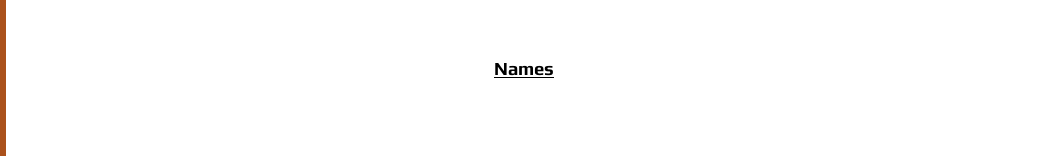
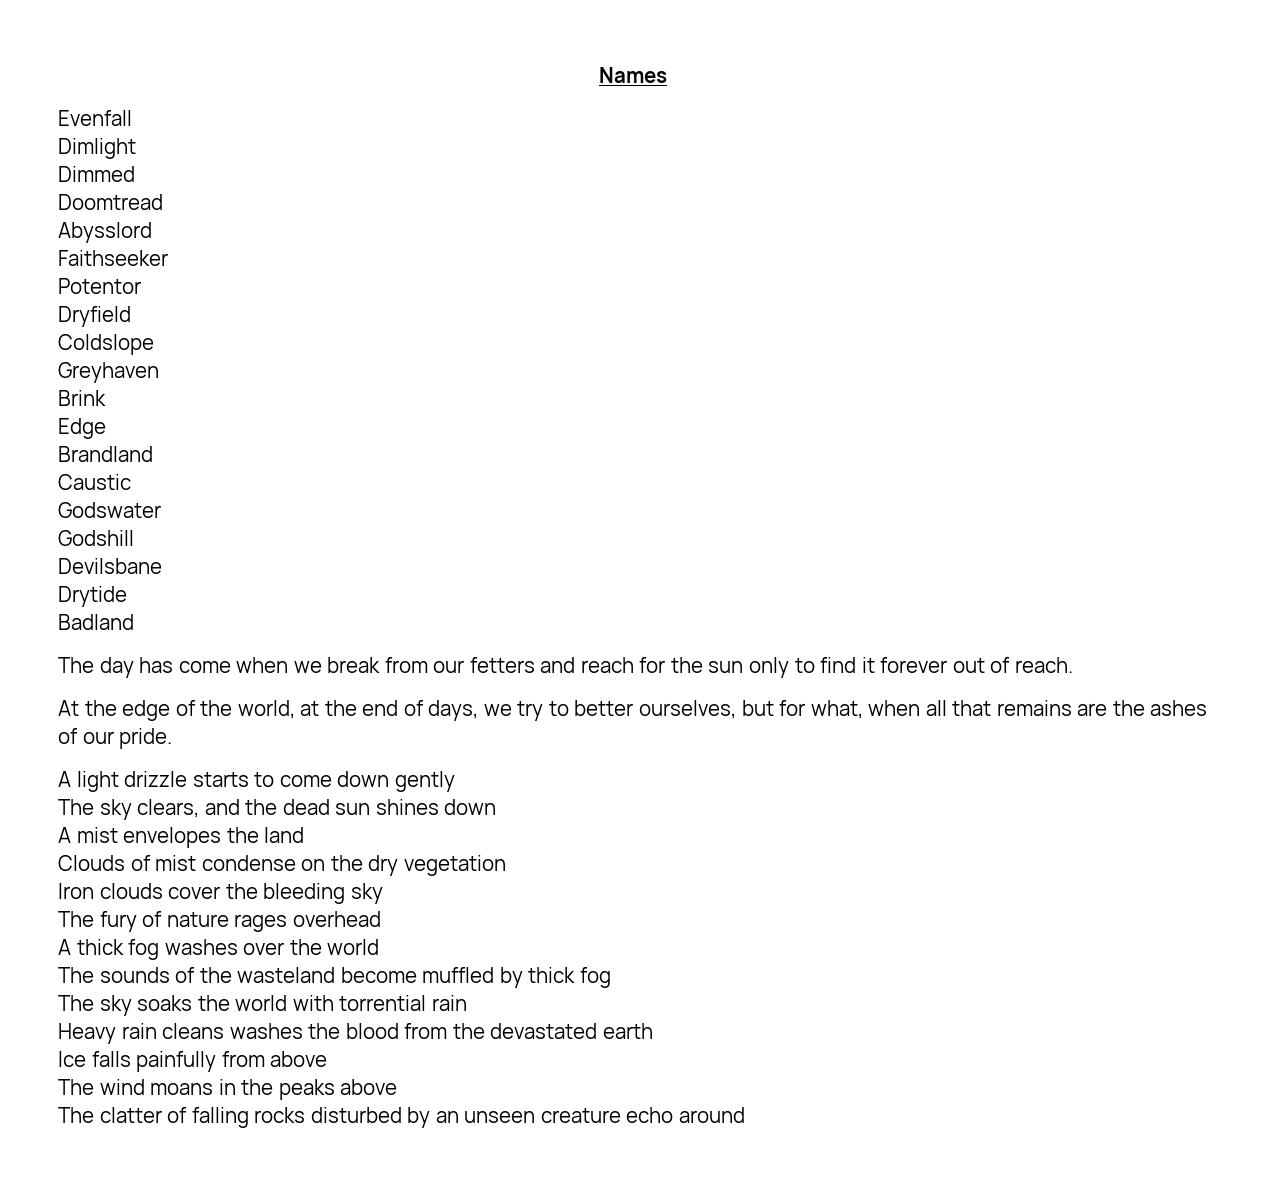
(554, 69) none -> [58,110,132,126] [58,138,136,159] [58,166,135,182] [58,194,163,210] [58,222,152,243] [58,250,168,266] [58,278,141,294] [58,306,131,327] [58,334,154,355] [58,362,159,383] [58,390,106,406] [58,418,106,439] [58,446,153,462] [58,474,131,490] [58,502,161,518] [58,530,134,546] [58,558,162,574] [58,586,127,607] [58,614,134,630] [58,657,1073,678] [58,700,1208,721] [58,728,173,749] [58,771,455,792] [58,799,497,820] [58,827,305,848] [58,855,506,876] [58,883,383,904] [58,911,381,932] [58,939,380,960] [58,967,611,988] [58,995,467,1016] [58,1023,653,1044] [58,1051,328,1072] [58,1079,398,1100] [58,1107,745,1128] // Evenfall // Dimlight // Dimmed // Doomtread // Abysslord // Faithseeker // Potentor // Dryfield // Coldslope // Greyhaven // Brink // Edge // Brandland // Caustic // Godswater // Godshill // Devilsbane // Drytide // Badland // The day has come when we break from our fetters and reach for the sun only to find it forever out of reach. // At the edge of the world, at the end of days, we try to better ourselves, but for what, when all that remains are the ashes of our pride. // A light drizzle starts to come down gently // The sky clears, and the dead sun shines down // A mist envelopes the land // Clouds of mist condense on the dry vegetation // Iron clouds cover the bleeding sky // The fury of nature rages overhead // A thick fog washes over the world // The sounds of the wasteland become muffled by thick fog // The sky soaks the world with torrential rain // Heavy rain cleans washes the blood from the devastated earth // Ice falls painfully from above // The wind moans in the peaks above // The clatter of falling rocks disturbed by an unseen creature echo around

